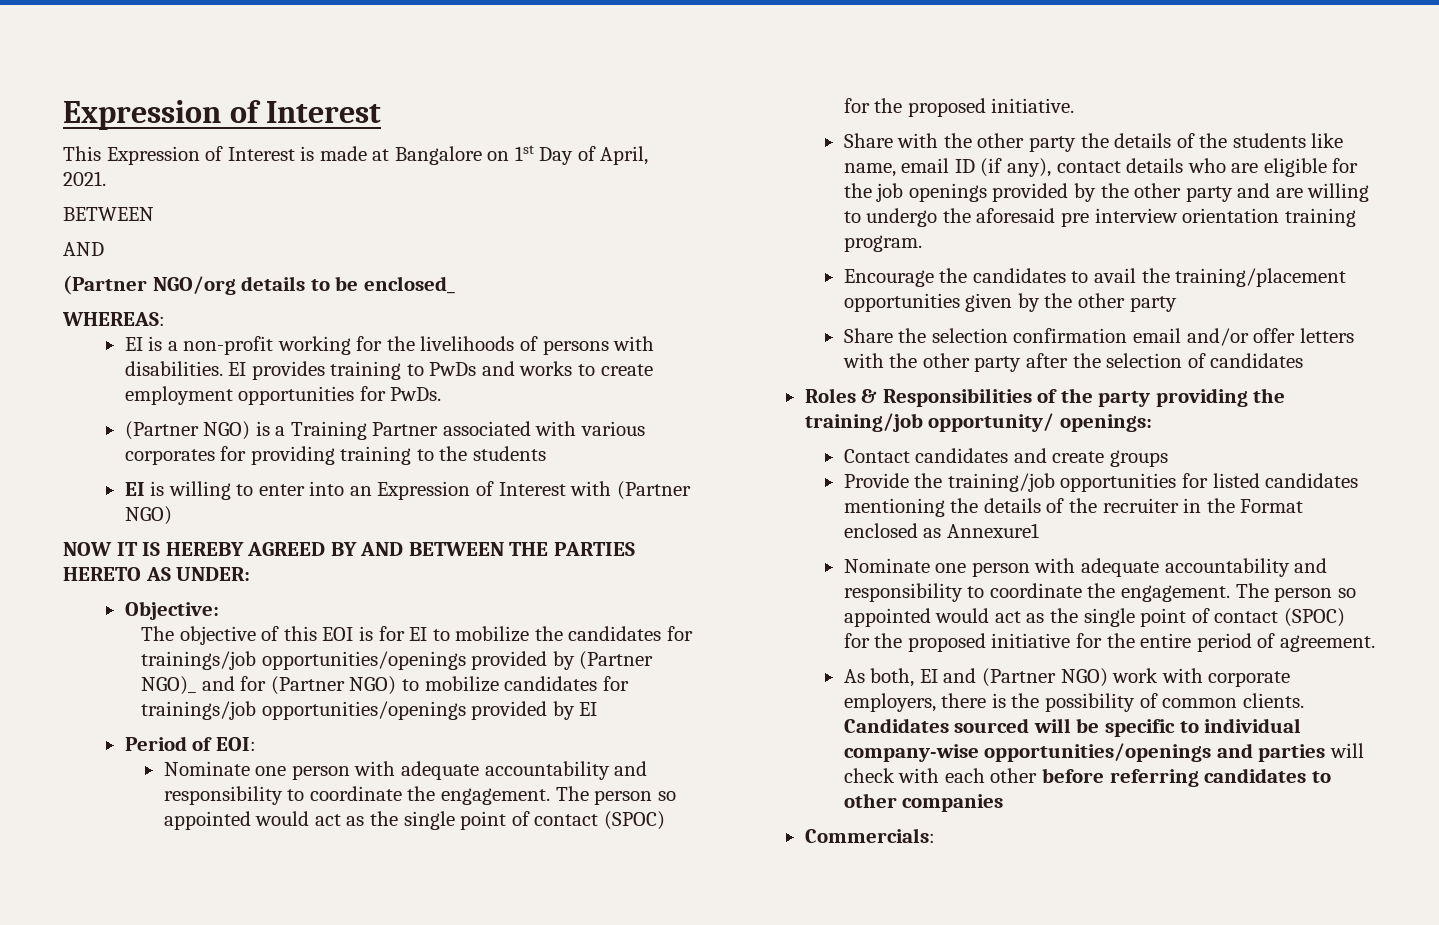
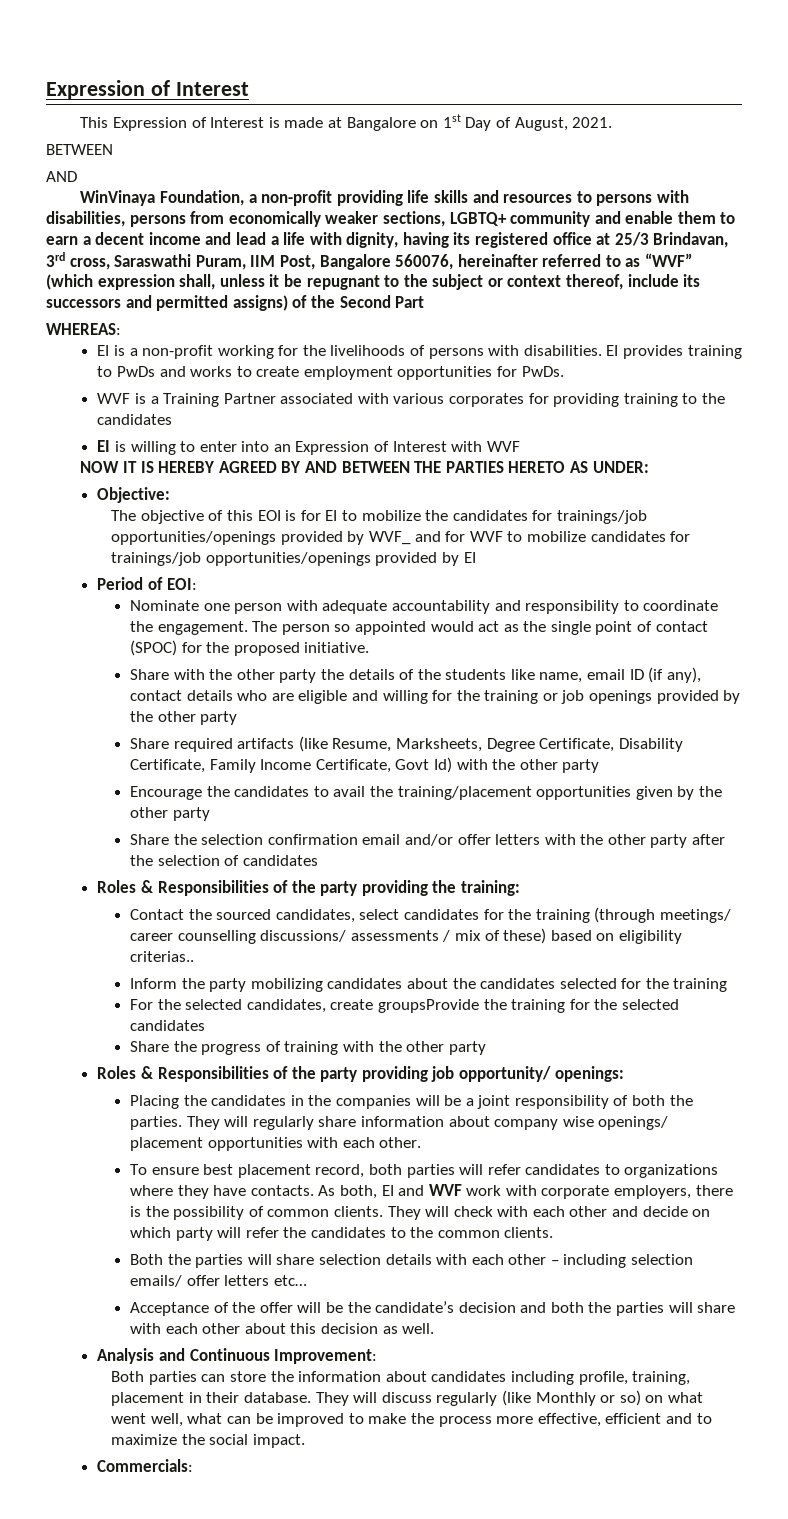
[600,146,649,165] April, -> [514,117,568,131] August,
[63,275,455,295] (Partner NGO/org details to be enclosed_ -> [80,190,689,206] [46,211,736,227] [46,232,729,248] [46,252,693,270] [46,274,701,290] [46,295,425,311] WinVinaya Foundation, a non-profit providing life skills and resources to persons with disabilities, persons from economically weaker sections, LGBTQ+ community and enable them to earn a decent income and lead a life with dignity, having its registered office at 25/3 Brindavan, 3rd cross, Saraswathi Puram, IIM Post, Bangalore 560076, hereinafter referred to as “WVF” (which expression shall, unless it be repugnant to the subject or context thereof, include its successors and permitted assigns) of the Second Part
[124,421,251,440] (Partner NGO) -> [97,393,131,404] WVF
[472,446,546,461] students -> [97,414,173,425] candidates
[616,481,691,500] [124,506,172,525] (Partner NGO) -> [486,441,520,452] WVF
[579,651,654,670] [141,676,397,695] (Partner NGO)_ and for (Partner NGO) -> [369,531,503,545] WVF_ and for WVF
[1332,158,1359,173] [843,183,872,198] for the -> [351,690,558,704] and willing for the training or
[1237,183,1370,202] [843,208,1356,227] [843,235,922,252] and are willing to undergo the aforesaid pre interview orientation training program. -> [129,736,683,752] [129,757,600,773] // Share required artifacts (like Resume, Marksheets, Degree Certificate, Disability Certificate, Family Income Certificate, Govt Id) with the other party
[804,413,1152,432] [843,448,1169,467] [843,473,1359,492] [843,498,1304,517] [843,523,1039,538] [843,558,1328,577] [843,583,1356,602] [843,608,1345,627] [843,633,1375,652] training/job opportunity/ openings: // Contact candidates and create groups // Provide the training/job opportunities for listed candidates mentioning the details of the recruiter in the Format enclosed as Annexure1 // Nominate one person with adequate accountability and responsibility to coordinate the engagement. The person so appointed would act as the single point of contact (SPOC) for the proposed initiative for the entire period of agreement. // -> [461,880,521,896] [129,907,731,923] [129,928,682,944] [129,951,194,962] [129,978,728,992] [129,999,679,1013] [129,1020,205,1031] [129,1041,486,1055] [97,1066,624,1082] [129,1095,693,1109] [129,1116,669,1130] [129,1137,422,1151] [129,1164,719,1178] [129,1185,314,1199] training: // Contact the sourced candidates, select candidates for the training (through meetings/ career counselling discussions/ assessments / mix of these) based on eligibility criterias.. // Inform the party mobilizing candidates about the candidates selected for the training // For the selected candidates, create groupsProvide the training for the selected candidates // Share the progress of training with the other party // Roles & Responsibilities of the party providing job opportunity/ openings: // Placing the candidates in the companies will be a joint responsibility of both the parties. They will regularly share information about company wise openings/ placement opportunities with each other. // To ensure best placement record, both parties will refer candidates to organizations where they have contacts.
[982,668,1108,687] (Partner NGO) -> [428,1184,462,1196] WVF
[843,718,1302,737] [843,743,1326,762] Candidates sourced will be specific to individual company-wise opportunities/openings and parties -> [387,1206,421,1220] They
[1042,768,1331,787] [843,793,1004,812] before referring candidates to other companies -> [612,1206,711,1217] [129,1227,554,1241] [129,1254,694,1268] [129,1275,307,1287] [129,1301,736,1316] [129,1323,435,1334] [97,1348,378,1364] [111,1371,691,1385] [111,1390,703,1406] [111,1413,712,1427] [111,1434,306,1448] and decide on which party will refer the candidates to the common clients. // Both the parties will share selection details with each other – including selection emails/ offer letters etc… // Acceptance of the offer will be the candidate’s decision and both the parties will share with each other about this decision as well. // Analysis and Continuous Improvement: // Both parties can store the information about candidates including profile, training, placement in their database. They will discuss regularly (like Monthly or so) on what went well, what can be improved to make the process more effective, efficient and to maximize the social impact.

